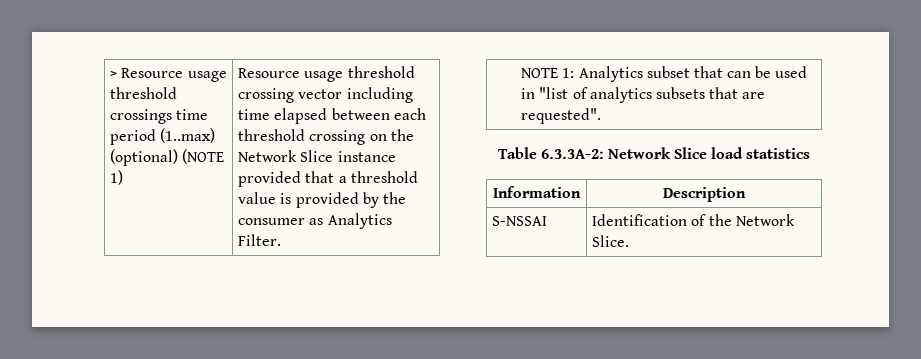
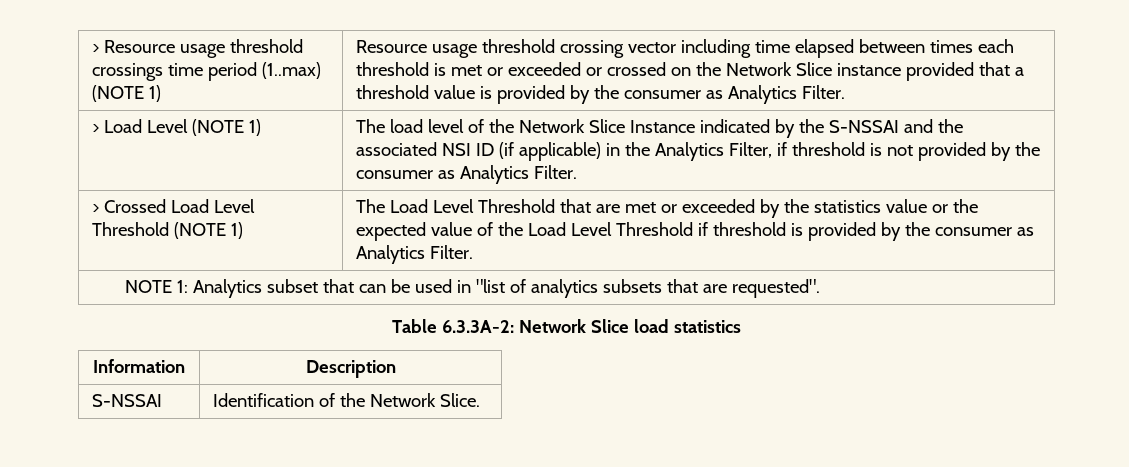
[110,149,179,166] (optional) -> (322, 70) none
(390, 114) none -> [930,40,974,53] times
[309,130,366,145] crossing -> [434,62,667,76] is met or exceeded or crossed
(282, 240) none -> [92,119,262,136] [356,119,964,138] [356,142,1041,161] [356,165,578,184] [92,199,256,213] [92,222,244,239] [356,199,979,218] [356,222,1035,241] [356,245,474,264] // > Load Level (NOTE 1) | The load level of the Network Slice Instance indicated by the S-NSSAI and the associated NSI ID (if applicable) in the Analytics Filter, if threshold is not provided by the consumer as Analytics Filter. // > Crossed Load Level Threshold (NOTE 1) | The Load Level Threshold that are met or exceeded by the statistics value or the expected value of the Load Level Threshold if threshold is provided by the consumer as Analytics Filter.

